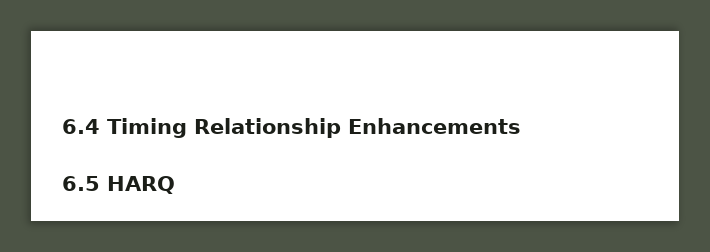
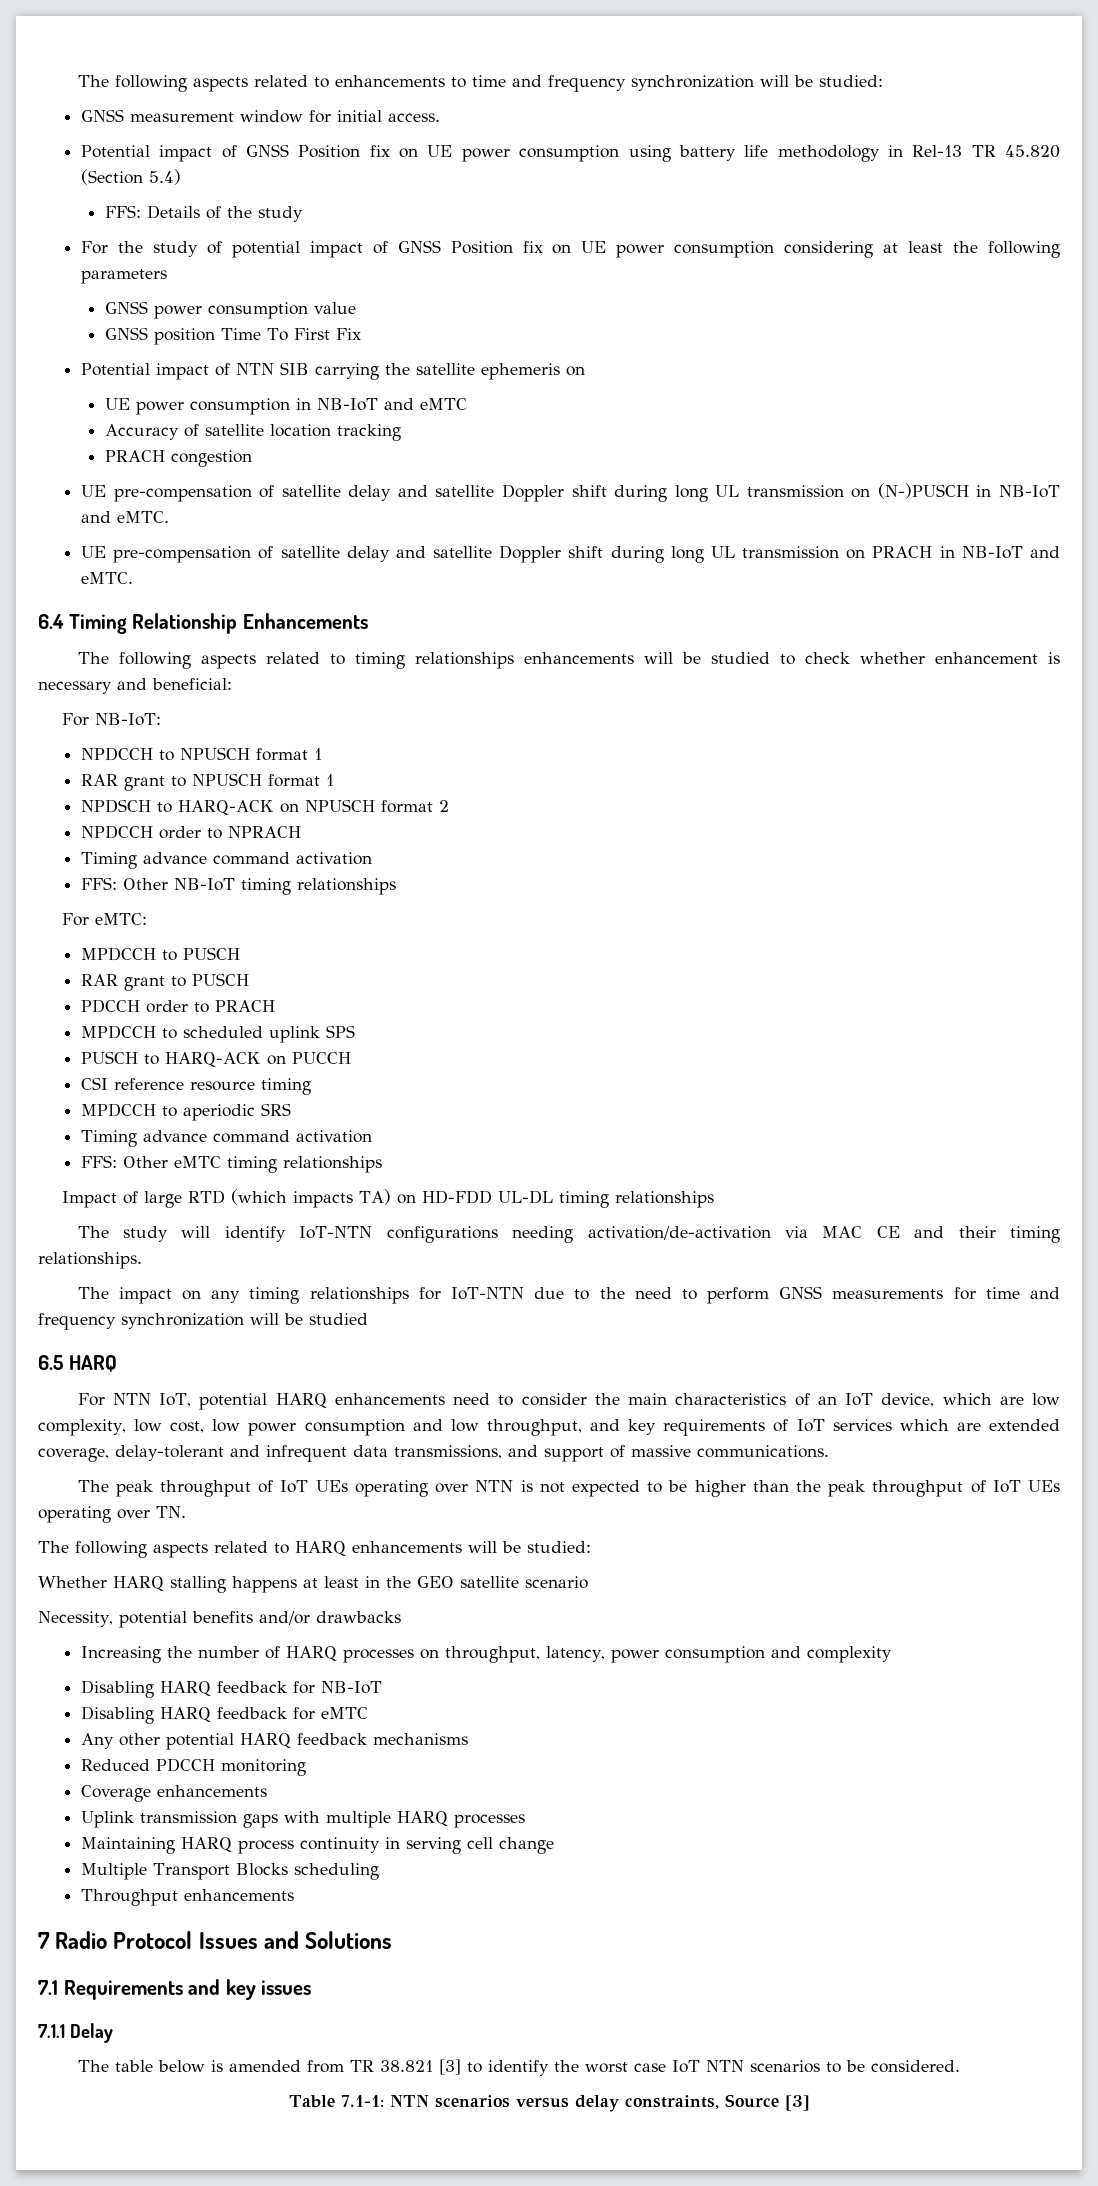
[62,118,521,138] [62,176,175,194] 6.4 Timing Relationship Enhancements // 6.5 HARQ -> [77,75,883,92] [81,109,441,123] [81,144,1060,162] [81,169,182,185] [104,205,303,222] [81,240,1061,258] [81,269,168,284] [104,301,356,319] [104,327,361,345] [81,362,586,380] [104,398,467,415] [104,424,401,441] [104,450,252,467] [81,483,1060,502] [81,511,170,523] [81,545,1061,563] [81,572,134,584] [38,613,368,634] [77,652,1060,669] [38,678,232,694] [61,713,161,726] [81,747,323,761] [81,773,335,791] [81,799,450,815] [81,825,302,839] [81,852,373,869] [81,877,397,895] [61,913,147,926] [81,947,241,961] [81,973,250,991] [81,999,276,1013] [81,1025,356,1043] [81,1051,352,1067] [81,1077,312,1095] [81,1103,292,1121] [81,1130,373,1147] [81,1155,383,1173] [61,1189,714,1208] [77,1226,1060,1243] [38,1252,142,1269] [77,1286,1061,1304] [38,1313,368,1330] [38,1355,117,1372] [77,1393,1061,1410] [38,1419,1061,1436] [38,1445,829,1462] [77,1480,1060,1497] [38,1506,186,1523] [38,1541,591,1558] [38,1576,588,1593] [38,1611,401,1628] [81,1646,893,1663] [81,1680,383,1698] [81,1706,369,1724] [81,1733,469,1750] [81,1758,307,1776] [81,1785,268,1802] [81,1811,526,1828] [81,1837,555,1854] [81,1863,380,1880] [81,1889,295,1906] [38,1931,393,1949] [38,1979,312,2000] [38,2023,113,2043] [77,2059,960,2076] [288,2094,810,2112] The following aspects related to enhancements to time and frequency synchronization will be studied: // GNSS measurement window for initial access. // Potential impact of GNSS Position fix on UE power consumption using battery life methodology in Rel-13 TR 45.820 (Section 5.4) // FFS: Details of the study // For the study of potential impact of GNSS Position fix on UE power consumption considering at least the following parameters // GNSS power consumption value // GNSS position Time To First Fix // Potential impact of NTN SIB carrying the satellite ephemeris on // UE power consumption in NB-IoT and eMTC // Accuracy of satellite location tracking // PRACH congestion // UE pre-compensation of satellite delay and satellite Doppler shift during long UL transmission on (N-)PUSCH in NB-IoT and eMTC. // UE pre-compensation of satellite delay and satellite Doppler shift during long UL transmission on PRACH in NB-IoT and eMTC. // 6.4 Timing Relationship Enhancements // The following aspects related to timing relationships enhancements will be studied to check whether enhancement is necessary and beneficial: // For NB-IoT: // NPDCCH to NPUSCH format 1 // RAR grant to NPUSCH format 1 // NPDSCH to HARQ-ACK on NPUSCH format 2 // NPDCCH order to NPRACH // Timing advance command activation // FFS: Other NB-IoT timing relationships // For eMTC: // MPDCCH to PUSCH // RAR grant to PUSCH // PDCCH order to PRACH // MPDCCH to scheduled uplink SPS // PUSCH to HARQ-ACK on PUCCH // CSI reference resource timing // MPDCCH to aperiodic SRS // Timing advance command activation // FFS: Other eMTC timing relationships // Impact of large RTD (which impacts TA) on HD-FDD UL-DL timing relationships // The study will identify IoT-NTN configurations needing activation/de-activation via MAC CE and their timing relationships. // The impact on any timing relationships for IoT-NTN due to the need to perform GNSS measurements for time and frequency synchronization will be studied // 6.5 HARQ // For NTN IoT, potential HARQ enhancements need to consider the main characteristics of an IoT device, which are low complexity, low cost, low power consumption and low throughput, and key requirements of IoT services which are extended coverage, delay-tolerant and infrequent data transmissions, and support of massive communications. // The peak throughput of IoT UEs operating over NTN is not expected to be higher than the peak throughput of IoT UEs operating over TN. // The following aspects related to HARQ enhancements will be studied: // Whether HARQ stalling happens at least in the GEO satellite scenario // Necessity, potential benefits and/or drawbacks // Increasing the number of HARQ processes on throughput, latency, power consumption and complexity // Disabling HARQ feedback for NB-IoT // Disabling HARQ feedback for eMTC // Any other potential HARQ feedback mechanisms // Reduced PDCCH monitoring // Coverage enhancements // Uplink transmission gaps with multiple HARQ processes // Maintaining HARQ process continuity in serving cell change // Multiple Transport Blocks scheduling // Throughput enhancements // 7 Radio Protocol Issues and Solutions // 7.1 Requirements and key issues // 7.1.1 Delay // The table below is amended from TR 38.821 [3] to identify the worst case IoT NTN scenarios to be considered. // Table 7.1-1: NTN scenarios versus delay constraints, Source [3]

